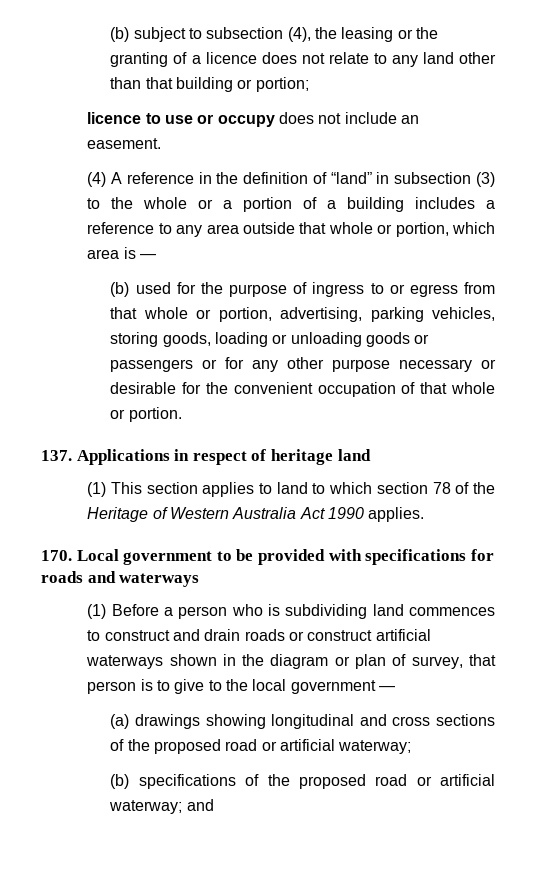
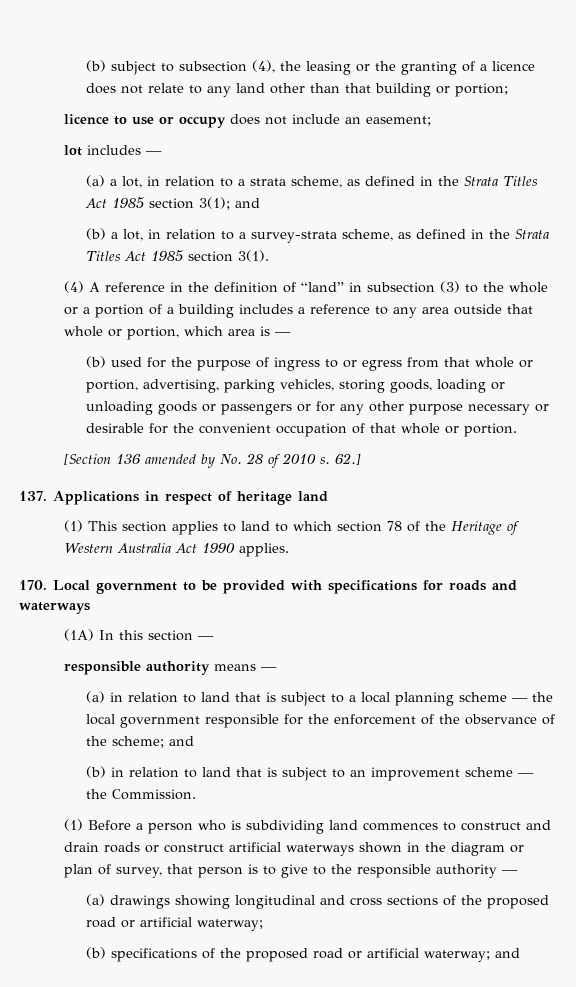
[87,138,162,149] easement. -> [365,116,431,126] [63,145,162,156] [85,175,538,188] [84,197,260,210] [85,228,549,243] [85,250,269,262] easement; // lot includes — // (a) a lot, in relation to a strata scheme, as defined in the Strata Titles Act 1985 section 3(1); and // (b) a lot, in relation to a survey-strata scheme, as defined in the Strata Titles Act 1985 section 3(1).
(182, 414) none -> [63,453,361,468] // [Section 136 amended by No. 28 of 2010 s. 62.]
(200, 580) none -> [63,629,214,641] [63,661,277,675] [85,691,553,706] [85,714,555,728] [85,736,194,748] [85,766,534,781] [85,789,196,800] // (1A) In this section — // responsible authority means — // (a) in relation to land that is subject to a local planning scheme — the local government responsible for the enforcement of the observance of the scheme; and // (b) in relation to land that is subject to an improvement scheme — the Commission.
[252,679,376,694] local government -> [357,864,498,878] responsible authority

